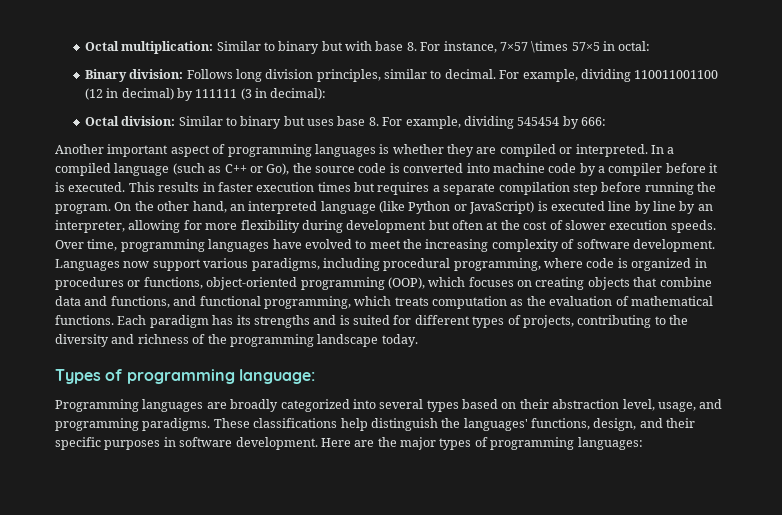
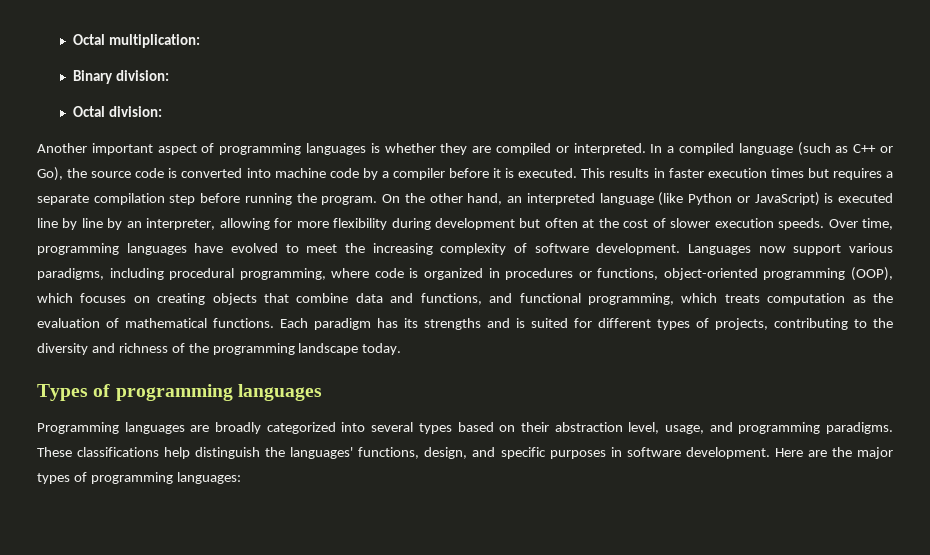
[216,41,651,54] [84,69,719,82] [84,88,327,101] [84,116,607,129] Similar to binary but with base 8. For instance, 7×57 \times 57×5 in octal: // Binary division: Follows long division principles, similar to decimal. For example, dividing 110011001100 (12 in decimal) by 111111 (3 in decimal): // Octal division: Similar to binary but uses base 8. For example, dividing 545454 by 666: -> [72,70,169,84] [72,106,162,117] // Binary division: // Octal division:
[238,369,315,384] language: -> [237,384,322,401] languages
[666,418,696,428] their -> (496, 452) none

